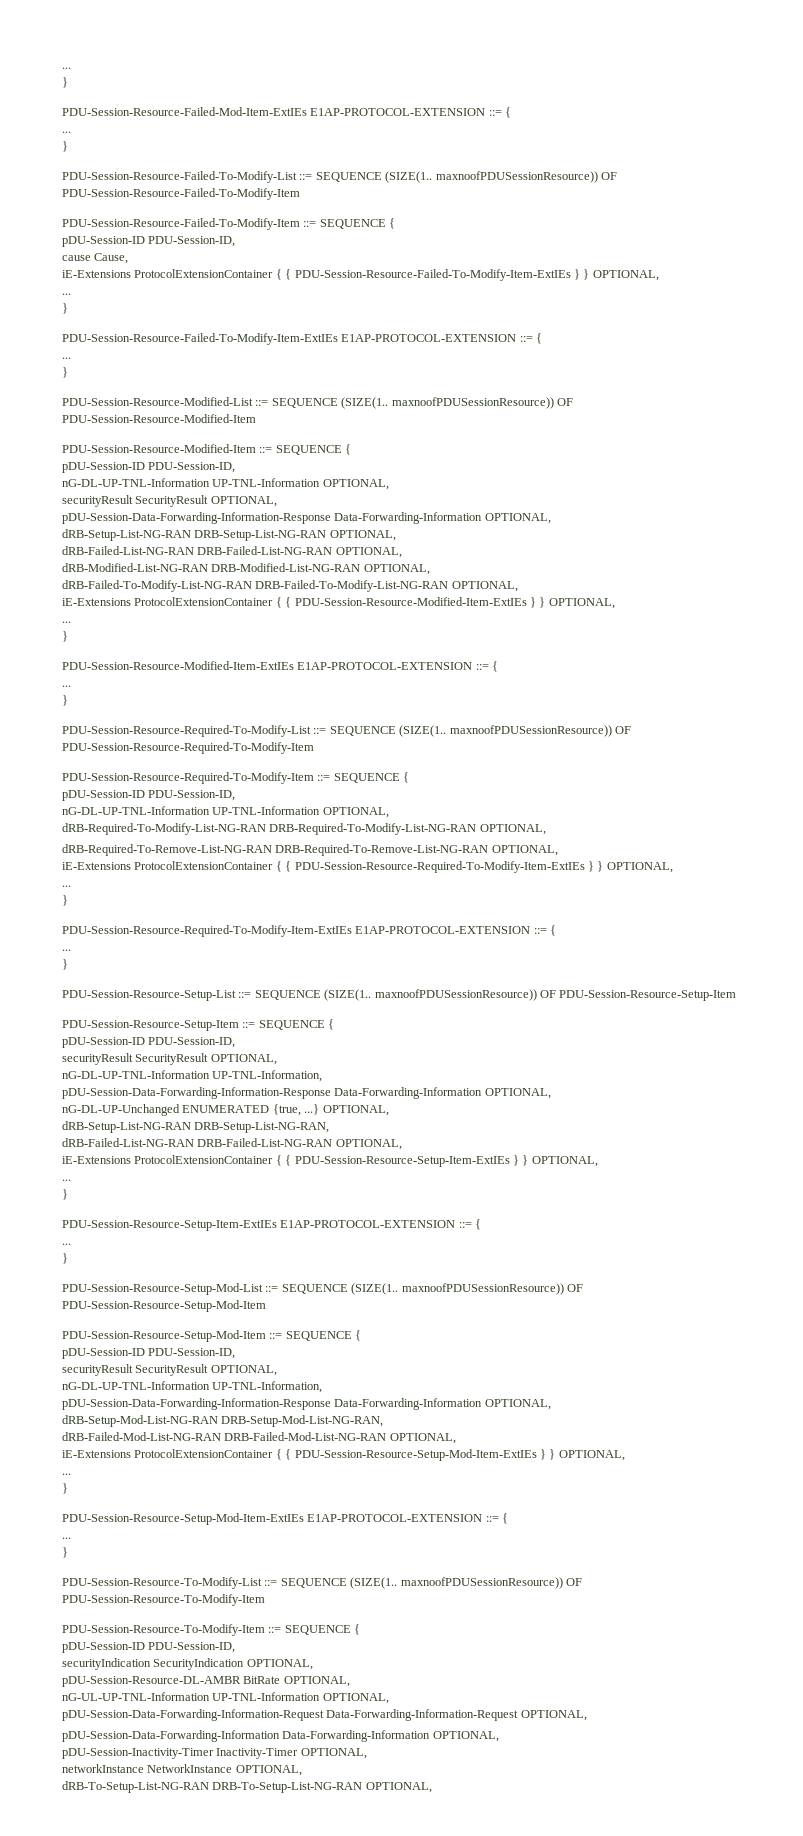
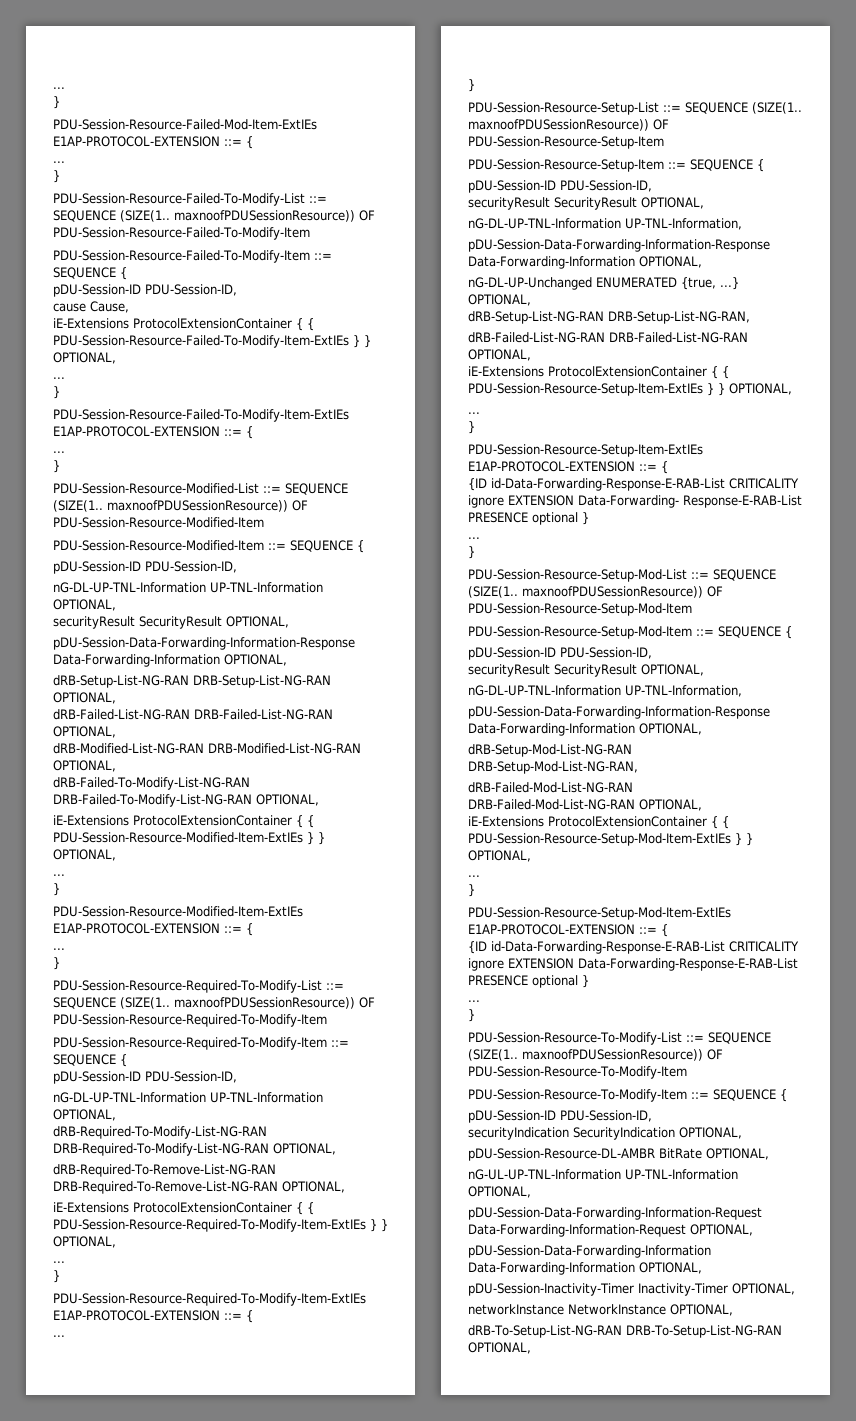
(482, 1224) none -> [468,478,799,491] [468,495,802,508] [468,512,589,525] // {ID id-Data-Forwarding-Response-E-RAB-List CRITICALITY ignore EXTENSION Data-Forwarding- Response-E-RAB-List PRESENCE optional }
(509, 1518) none -> [468,941,799,954] [468,958,798,971] [468,975,589,988] // {ID id-Data-Forwarding-Response-E-RAB-List CRITICALITY ignore EXTENSION Data-Forwarding-Response-E-RAB-List PRESENCE optional }

